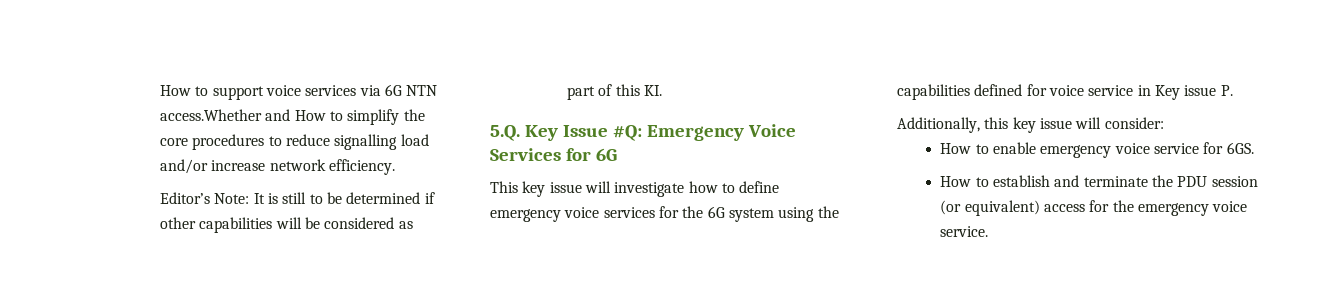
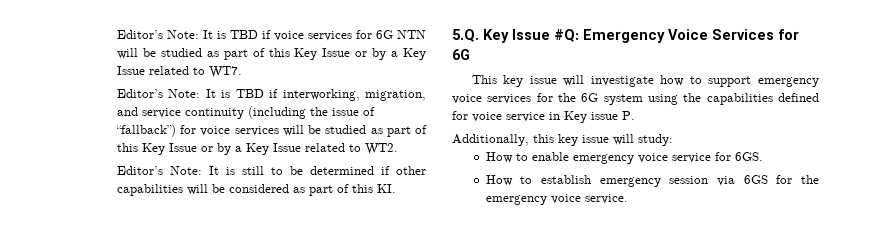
[160,85,381,100] How to support voice services via -> [116,30,372,41] Editor’s Note: It is TBD if voice services for
[160,109,425,125] [160,134,429,150] [160,159,396,175] access.Whether and How to simplify the core procedures to reduce signalling load and/or increase network efficiency. -> [116,48,426,60] [116,66,242,78] [116,89,426,101] [116,106,375,119] [115,124,428,137] [116,143,398,155] will be studied as part of this Key Issue or by a Key Issue related to WT7. // Editor’s Note: It is TBD if interworking, migration, and service continuity (including the issue of “fallback”) for voice services will be studied as part of this Key Issue or by a Key Issue related to WT2.
[739,181,780,193] define -> [708,76,752,87] support
[1104,117,1164,129] consider: -> [638,134,673,146] study:
[1054,175,1258,187] [940,200,1085,216] and terminate the PDU session (or equivalent) access -> [599,175,768,187] emergency session via 6GS

